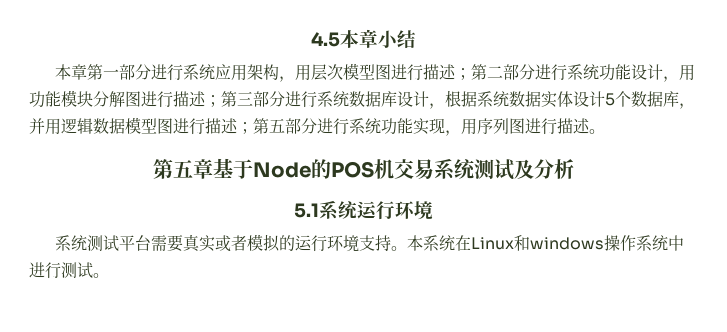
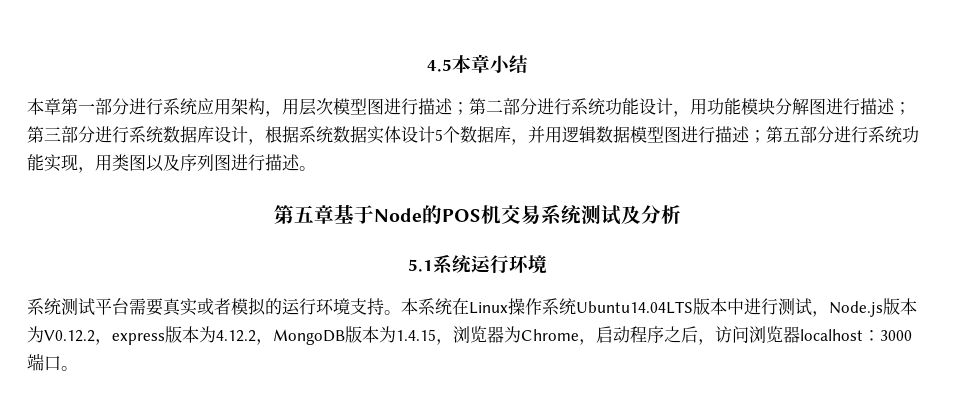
(477, 126) none -> [112,154,180,172] 类图以及
[513,235,604,251] 和windows -> (508, 308) none
(668, 243) none -> [576,298,727,315] Ubuntu14.04LTS版本
(93, 270) none -> [812,298,917,317] [27,326,912,345] [27,353,61,371] ，Node.js版本为V0.12.2，express版本为4.12.2，MongoDB版本为1.4.15，浏览器为Chrome，启动程序之后，访问浏览器localhost：3000端口

